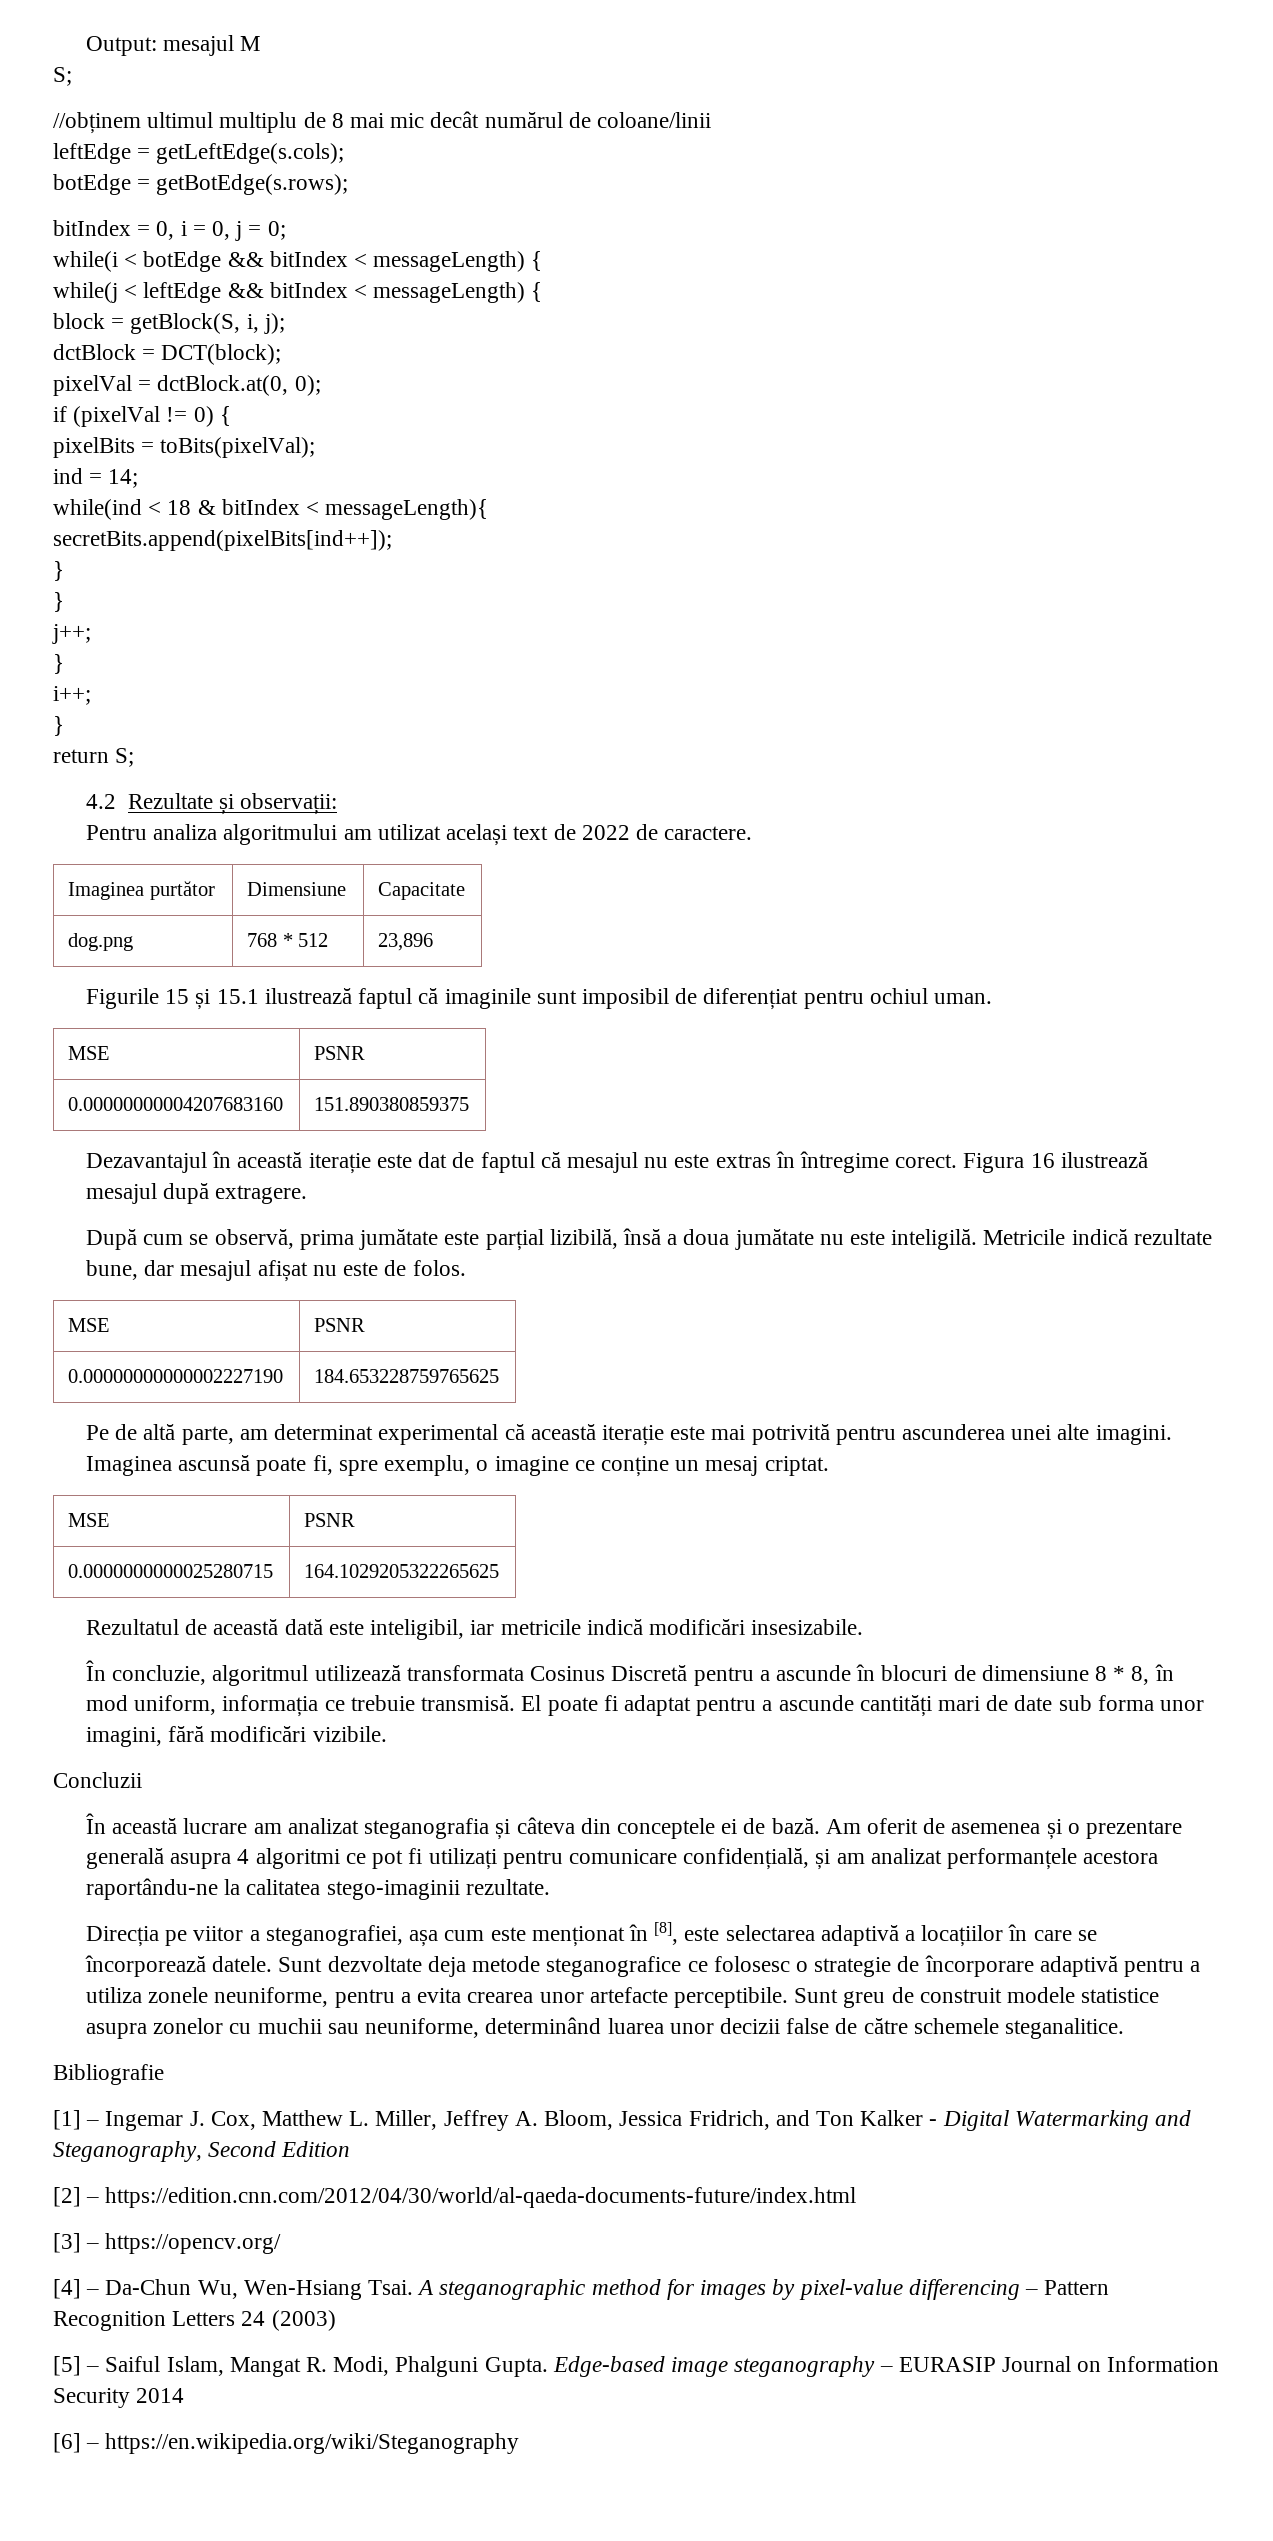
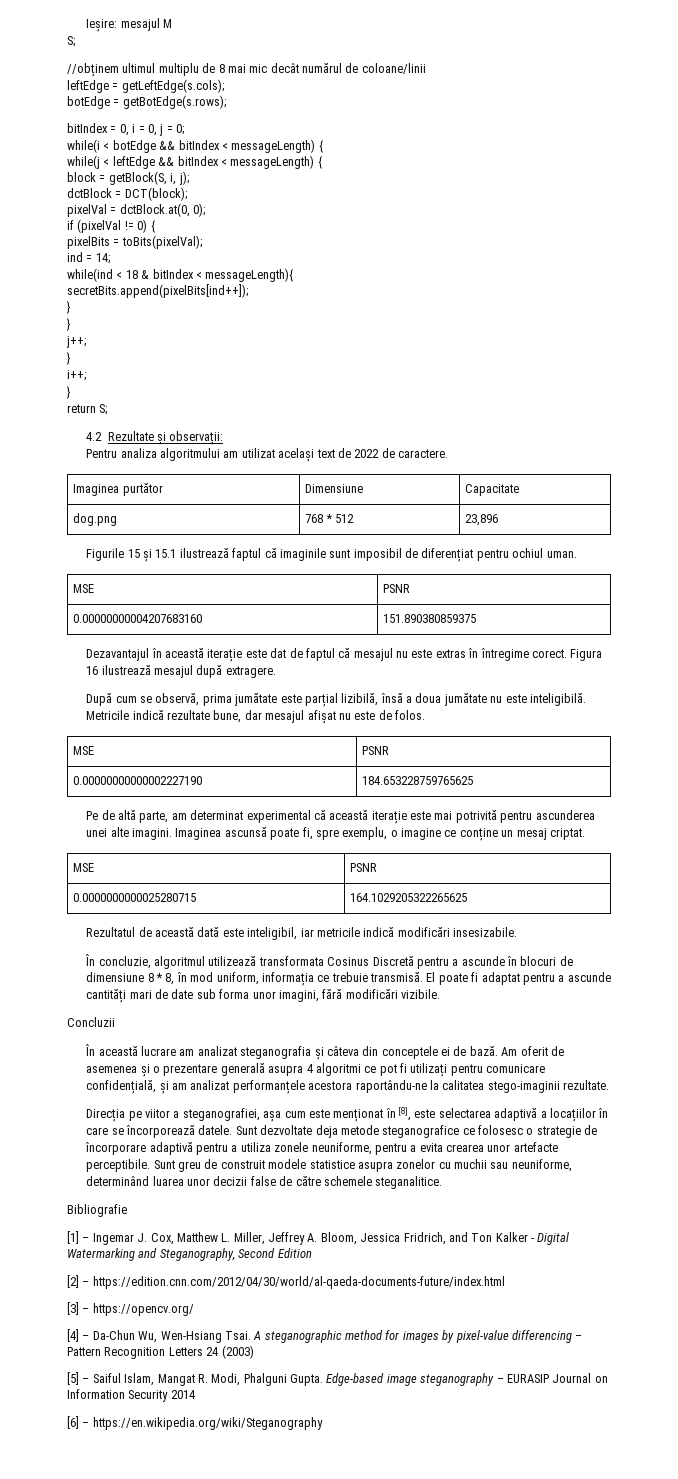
[86,36,158,56] Output: -> [86,19,118,32] Ieșire:
[891,1229,978,1250] inteligilă. -> [529,693,586,706] inteligibilă.

